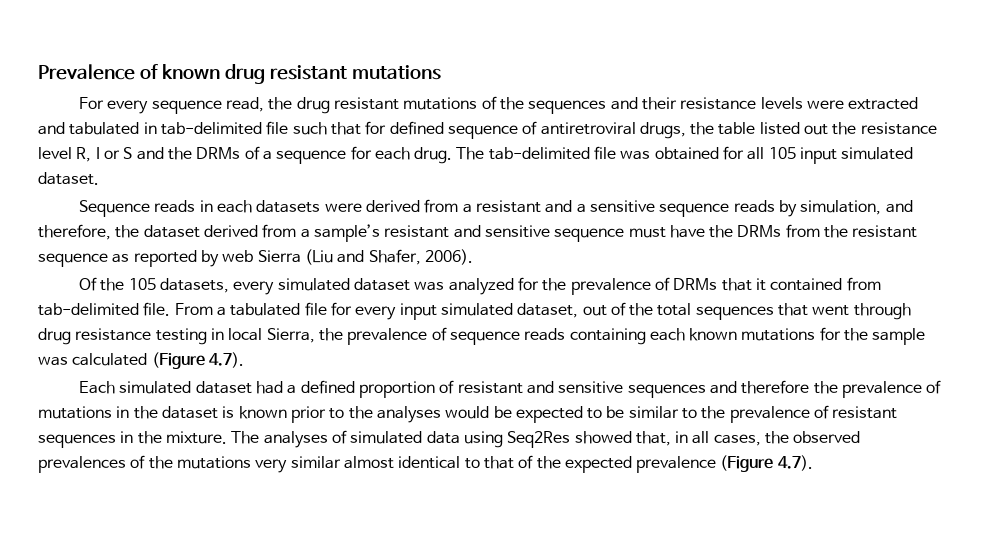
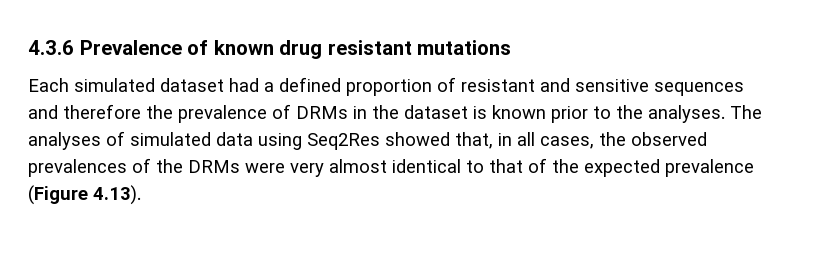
(38, 72) none -> [28,40,74,55] 4.3.6
[79,96,919,114] [38,121,937,139] [38,146,914,164] [38,172,99,185] [79,199,913,217] [38,224,918,242] [38,249,473,267] [79,277,881,295] [38,302,911,320] [38,327,926,345] [38,352,244,369] // For every sequence read, the drug resistant mutations of the sequences and their resistance levels were extracted and tabulated in tab-delimited file such that for defined sequence of antiretroviral drugs, the table listed out the resistance level R, I or S and the DRMs of a sequence for each drug. The tab-delimited file was obtained for all 105 input simulated dataset. // Sequence reads in each datasets were derived from a resistant and a sensitive sequence reads by simulation, and therefore, the dataset derived from a sample’s resistant and sensitive sequence must have the DRMs from the resistant sequence as reported by web Sierra (Liu and Shafer, 2006). // Of the 105 datasets, every simulated dataset was analyzed for the prevalence of DRMs that it contained from tab-delimited file. From a tabulated file for every input simulated dataset, out of the total sequences that went through drug resistance testing in local Sierra, the prevalence of sequence reads containing each known mutations for the sample was calculated (Figure 4.7). -> (512, 47) none
[38,406,112,419] mutations -> [296,106,348,119] DRMs
[376,405,898,423] [38,431,227,448] analyses would be expected to be similar to the prevalence of resistant sequences in the mixture. -> [648,105,725,123] analyses.
[176,456,341,473] mutations very similar -> [188,160,324,177] DRMs were very
[777,455,813,471] 4.7). -> [93,185,141,205] 4.13).

